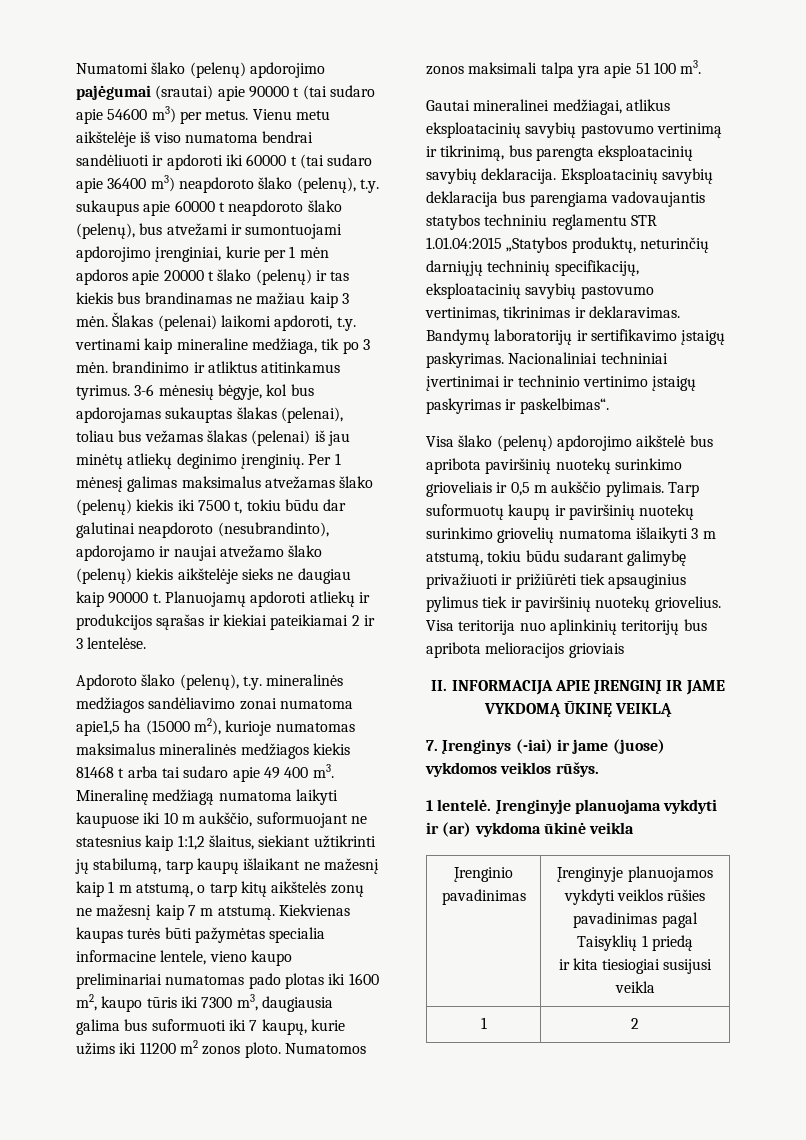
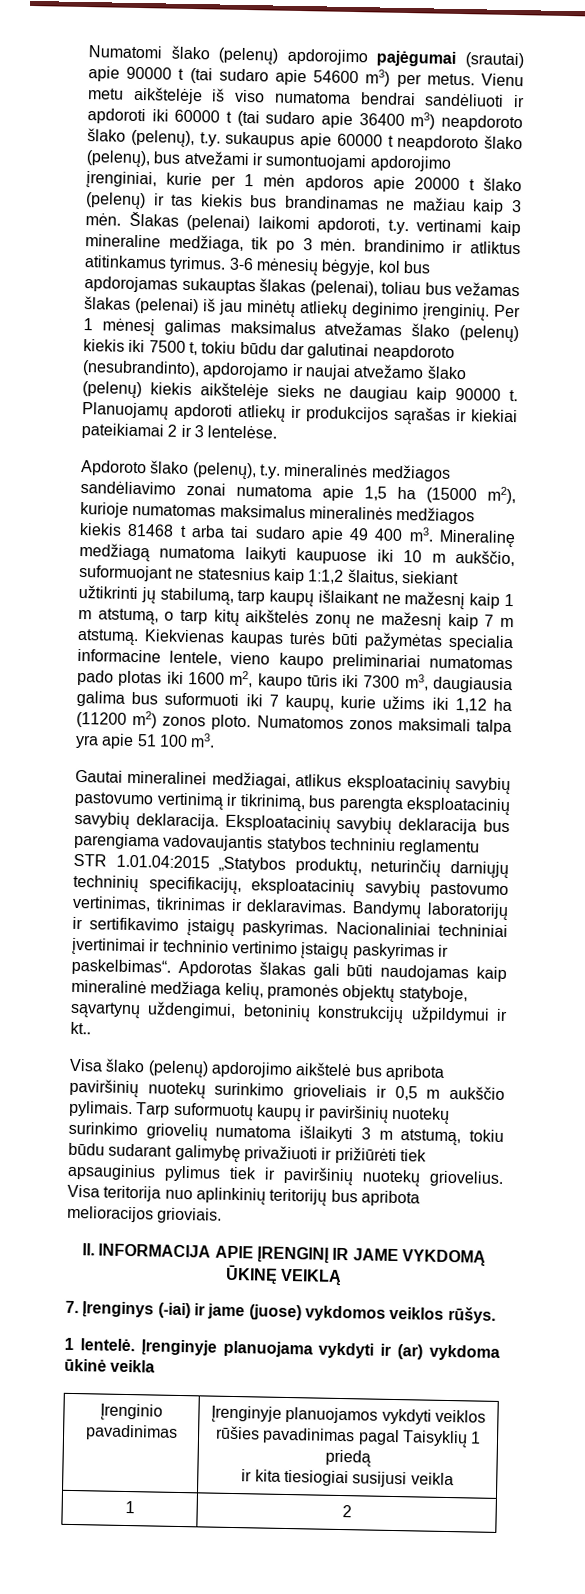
[76,720,120,736] apie1,5 -> [322,485,387,502] apie 1,5
[139,1040,198,1054] 11200 m2 -> [454,698,512,713] [76,710,158,729] 1,12 ha (11200 m2)
(609, 406) none -> [177,960,507,983] [71,979,468,1003] [70,1001,509,1024] [70,1021,91,1035] Apdorotas šlakas gali būti naudojamas kaip mineralinė medžiaga kelių, pramonės objektų statyboje, sąvartynų uždengimui, betoninių konstrukcijų užpildymui ir kt..
[568,643,624,658] grioviais -> [157,1207,223,1224] grioviais.

